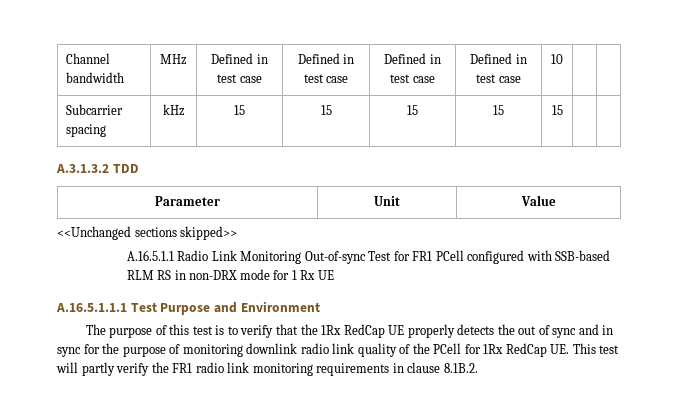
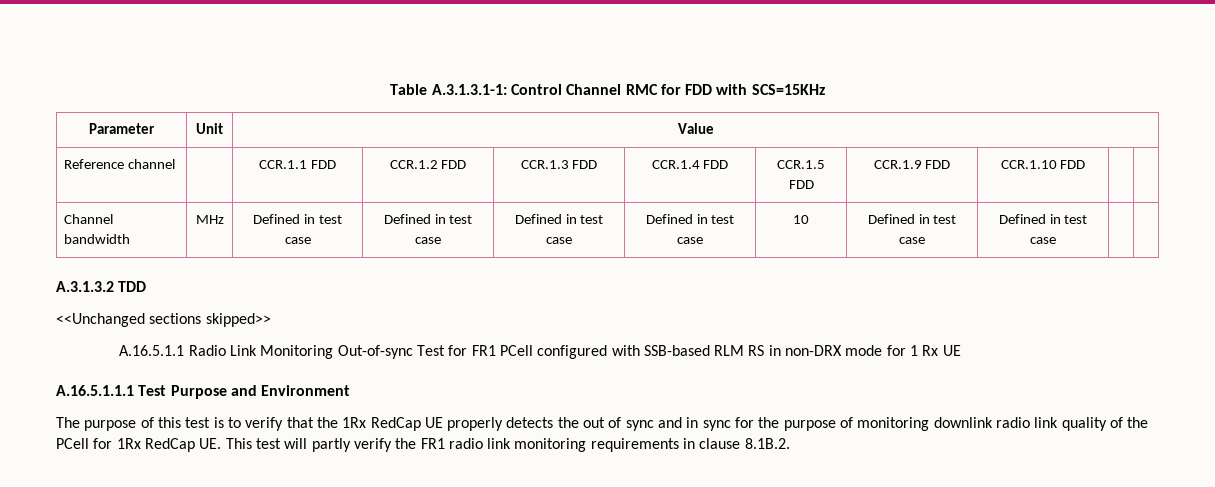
(65, 58) none -> [390,84,825,95] [89,123,155,134] [196,123,223,134] [677,123,714,134] [64,159,176,169] [259,160,336,169] [389,160,467,169] [520,160,598,169] [651,160,729,169] [777,160,825,169] [788,180,814,189] [873,160,951,169] [1000,160,1086,169] Table A.3.1.3.1-1: Control Channel RMC for FDD with SCS=15KHz // Parameter | Unit | Value // Reference channel | | CCR.1.1 FDD | CCR.1.2 FDD | CCR.1.3 FDD | CCR.1.4 FDD | CCR.1.5 FDD | CCR.1.9 FDD | CCR.1.10 FDD | | //
[65,104,123,115] [65,124,106,137] [162,104,185,116] [234,105,246,115] [320,105,332,115] [407,105,418,115] [493,105,504,115] [551,105,563,115] | // Subcarrier spacing | kHz | 15 | 15 | 15 | 15 | 15 -> [867,214,957,224] [899,237,925,244] [998,214,1088,224] [1030,237,1056,244] Defined in test case | Defined in test case
[155,196,220,206] [374,196,400,206] [520,195,556,206] // Parameter | Unit | Value -> (147, 286) none

